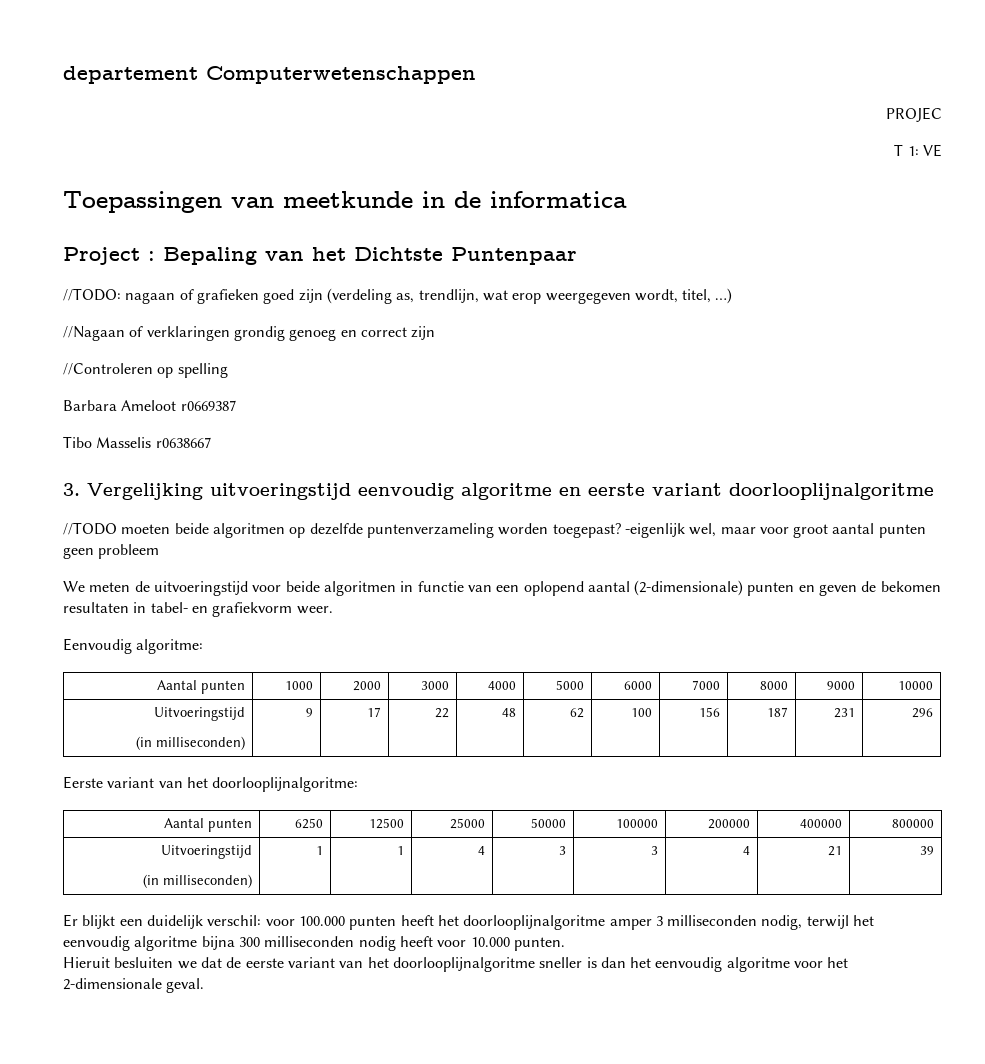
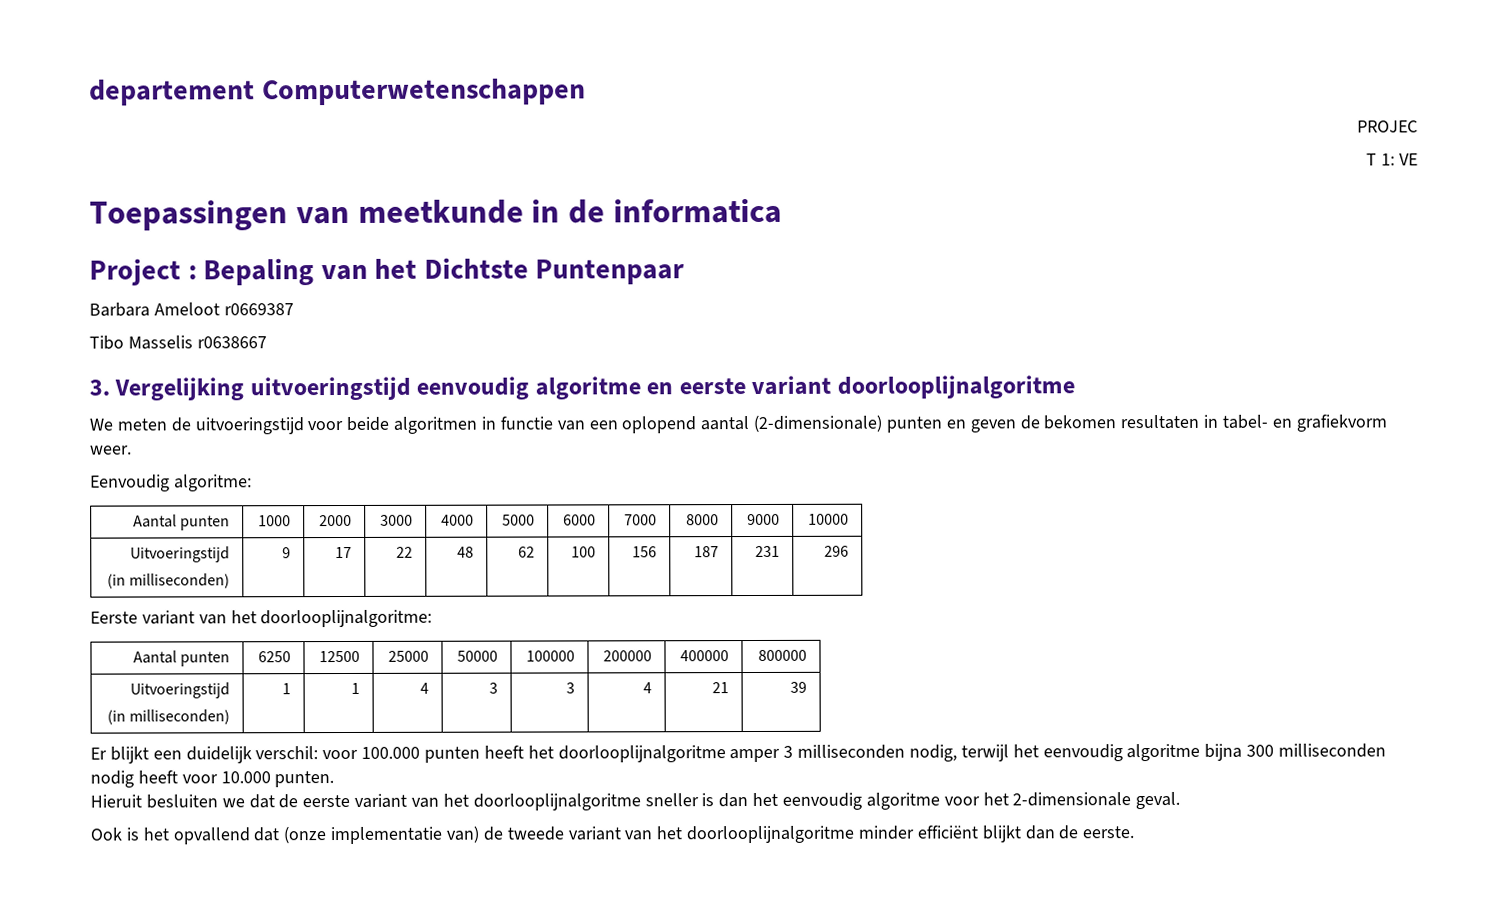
[63,288,733,304] [63,326,436,341] [63,363,228,378] // //TODO: nagaan of grafieken goed zijn (verdeling as, trendlijn, wat erop weergegeven wordt, titel, …) // //Nagaan of verklaringen grondig genoeg en correct zijn // //Controleren op spelling -> (686, 272) none
[63,522,926,538] [63,544,160,559] // //TODO moeten beide algoritmen op dezelfde puntenverzameling worden toegepast? -eigenlijk wel, maar voor groot aantal punten geen probleem -> (1075, 387) none
(205, 985) none -> [90,825,1135,845] // Ook is het opvallend dat (onze implementatie van) de tweede variant van het doorlooplijnalgoritme minder efficiënt blijkt dan de eerste.

